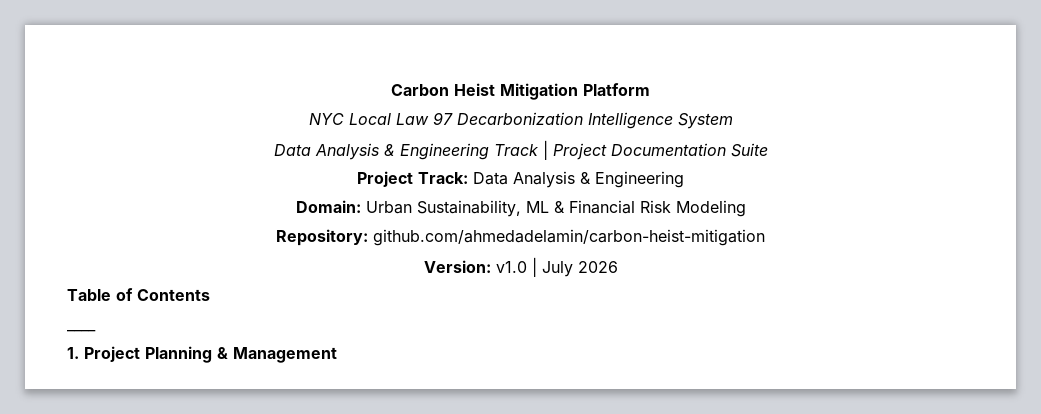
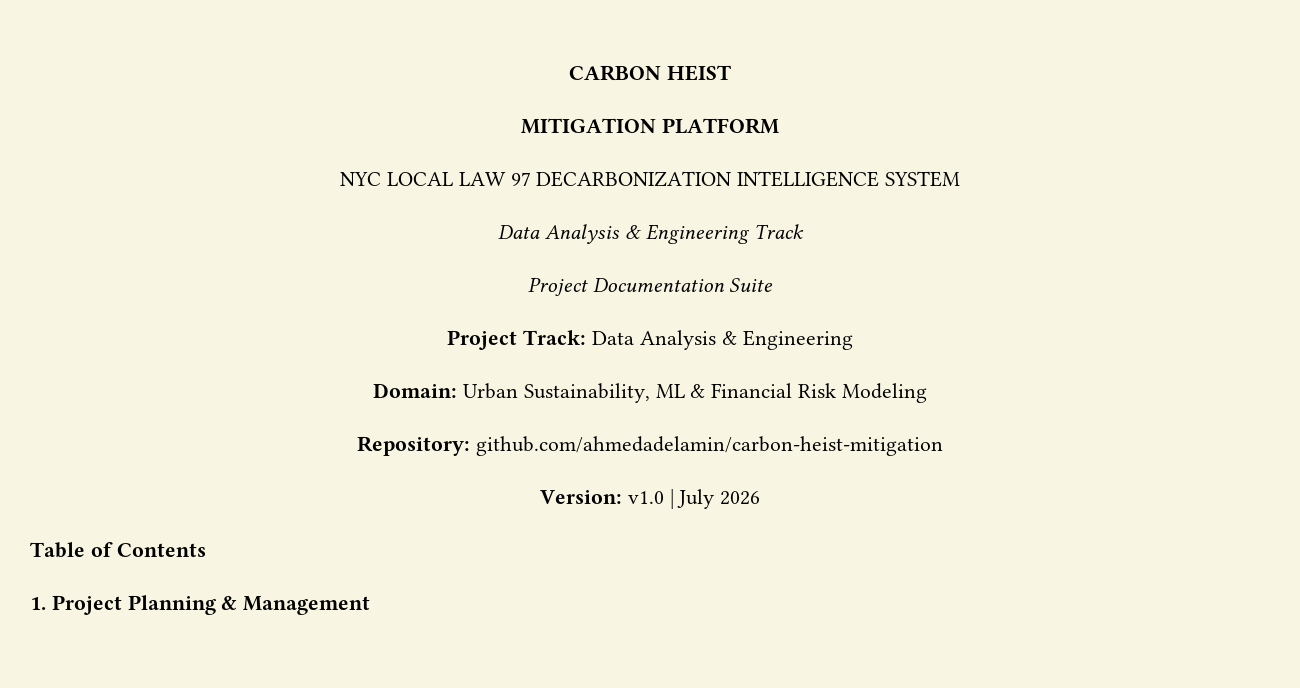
[391,83,650,100] [308,112,733,129] Carbon Heist Mitigation Platform // NYC Local Law 97 Decarbonization Intelligence System -> [569,65,731,81] [521,118,779,134] [340,171,960,187] CARBON HEIST // MITIGATION PLATFORM // NYC LOCAL LAW 97 DECARBONIZATION INTELLIGENCE SYSTEM
[542,140,548,160] | -> (804, 231) //
[67,330,96,332] // ____ -> (206, 550) none

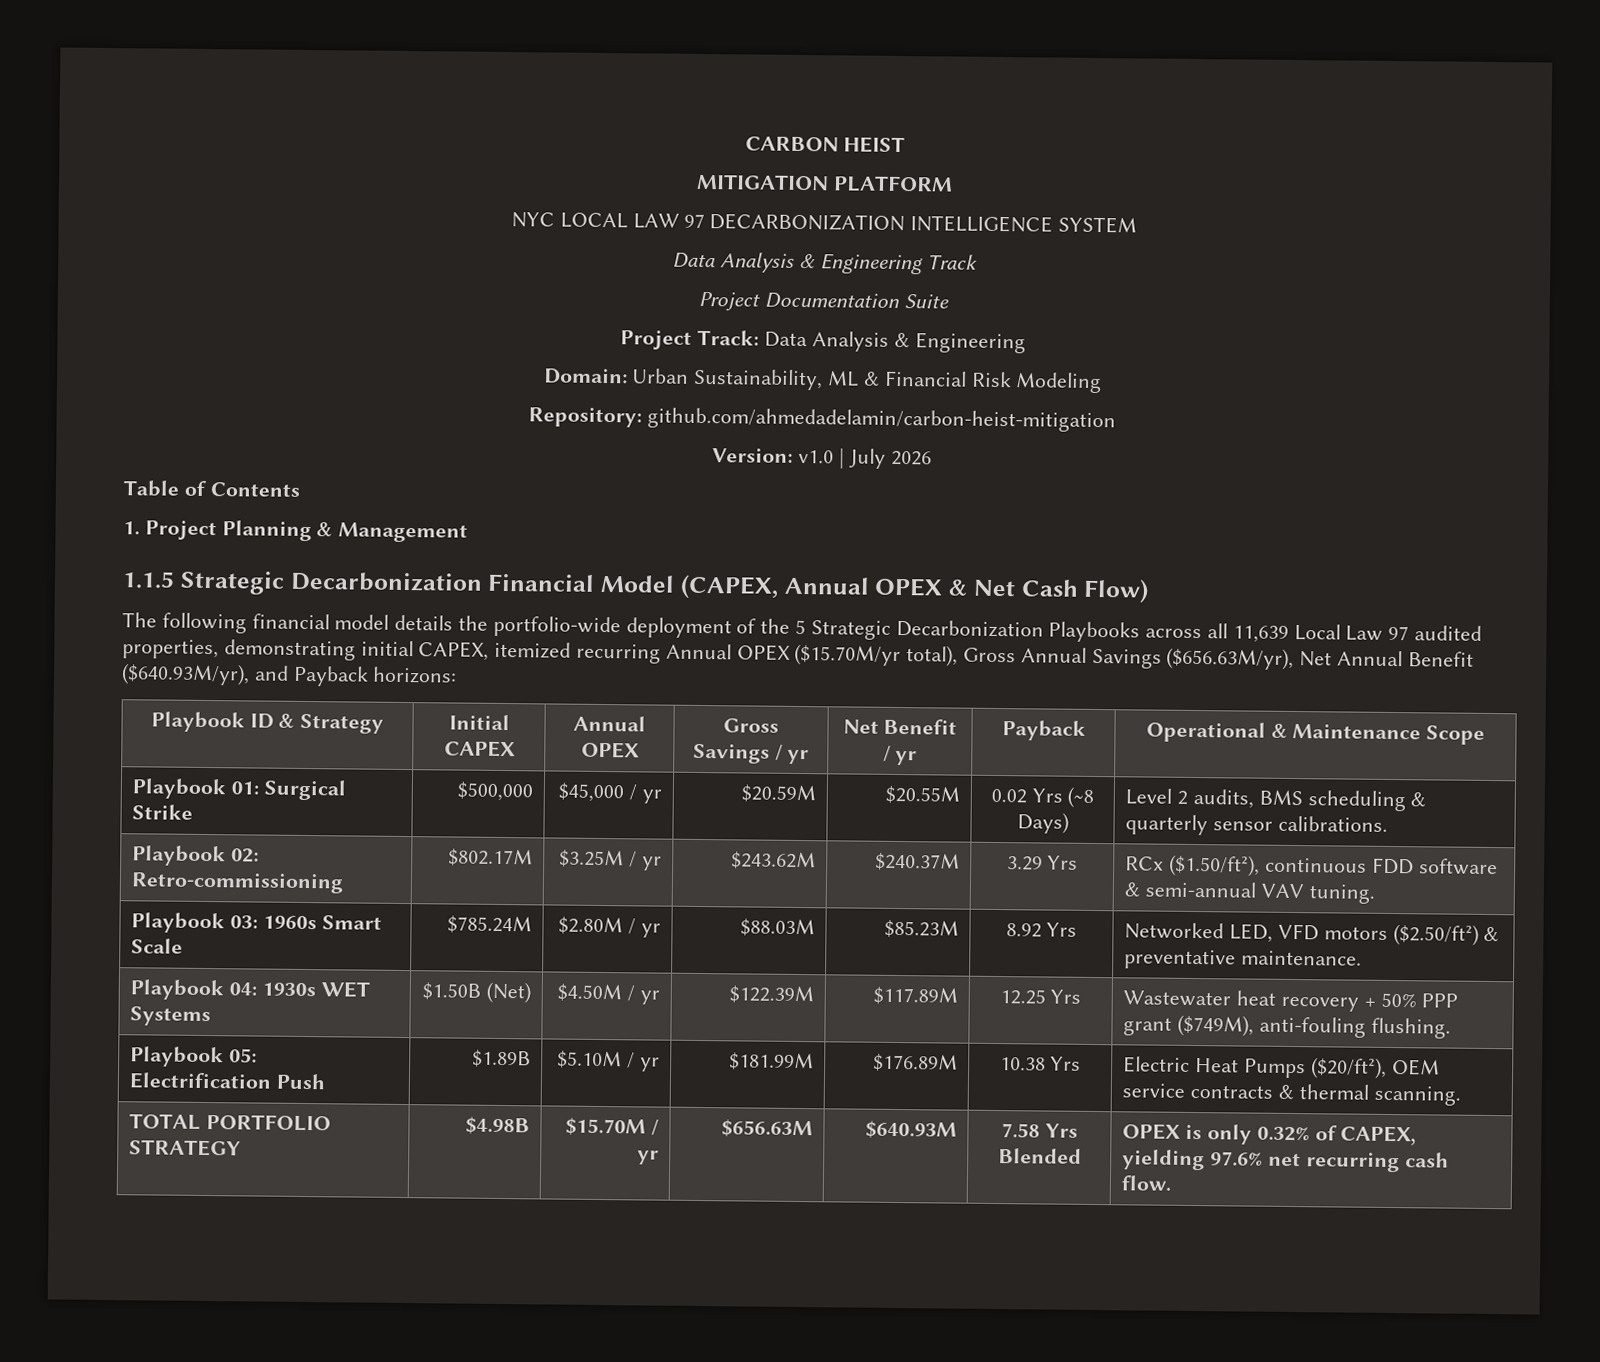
(371, 605) none -> [122,570,1150,604] [122,612,1483,643] [122,639,1474,671] [121,663,458,687] [150,711,385,734] [448,714,510,731] [443,740,516,758] [573,715,646,732] [580,741,640,759] [723,718,779,733] [692,743,810,765] [842,718,958,735] [882,745,918,766] [1001,720,1086,741] [1145,721,1486,745] [132,778,346,801] [132,804,194,820] [456,781,533,802] [558,782,662,804] [740,784,816,803] [884,785,960,804] [990,786,1095,808] [1016,812,1069,834] [1125,788,1427,812] [1125,814,1388,836] [132,845,260,867] [131,872,345,894] [447,848,533,867] [559,849,662,871] [730,851,816,870] [874,852,960,871] [1006,855,1079,871] [1125,854,1498,877] [1124,881,1375,904] [131,912,382,934] [131,938,184,954] [446,915,532,934] [558,916,661,938] [739,918,815,937] [883,919,959,938] [1005,922,1078,938] [1124,922,1500,946] [1124,949,1363,970] [130,979,370,1001] [130,1006,212,1027] [421,981,531,1004] [557,983,660,1005] [728,985,814,1004] [872,986,958,1005] [999,989,1082,1005] [1123,990,1459,1012] [1123,1014,1451,1039] [130,1046,258,1068] [129,1072,326,1090] [471,1049,531,1068] [557,1050,660,1072] [728,1052,814,1071] [872,1053,958,1072] [999,1056,1082,1071] [1123,1056,1440,1079] [1122,1083,1461,1106] [129,1113,332,1132] [129,1139,242,1157] [464,1116,530,1135] [564,1117,659,1136] [636,1150,659,1165] [720,1119,813,1138] [864,1120,957,1139] [1001,1123,1078,1139] [997,1148,1082,1164] [1122,1123,1417,1146] [1122,1149,1449,1173] [1121,1175,1173,1192] // 1.1.5 Strategic Decarbonization Financial Model (CAPEX, Annual OPEX & Net Cash Flow) // The following financial model details the portfolio-wide deployment of the 5 Strategic Decarbonization Playbooks across all 11,639 Local Law 97 audited properties, demonstrating initial CAPEX, itemized recurring Annual OPEX ($15.70M/yr total), Gross Annual Savings ($656.63M/yr), Net Annual Benefit ($640.93M/yr), and Payback horizons: // Playbook ID & Strategy | Initial CAPEX | Annual OPEX | Gross Savings / yr | Net Benefit / yr | Payback | Operational & Maintenance Scope // Playbook 01: Surgical Strike | $500,000 | $45,000 / yr | $20.59M | $20.55M | 0.02 Yrs (~8 Days) | Level 2 audits, BMS scheduling & quarterly sensor calibrations. // Playbook 02: Retro-commissioning | $802.17M | $3.25M / yr | $243.62M | $240.37M | 3.29 Yrs | RCx ($1.50/ft²), continuous FDD software & semi-annual VAV tuning. // Playbook 03: 1960s Smart Scale | $785.24M | $2.80M / yr | $88.03M | $85.23M | 8.92 Yrs | Networked LED, VFD motors ($2.50/ft²) & preventative maintenance. // Playbook 04: 1930s WET Systems | $1.50B (Net) | $4.50M / yr | $122.39M | $117.89M | 12.25 Yrs | Wastewater heat recovery + 50% PPP grant ($749M), anti-fouling flushing. // Playbook 05: Electrification Push | $1.89B | $5.10M / yr | $181.99M | $176.89M | 10.38 Yrs | Electric Heat Pumps ($20/ft²), OEM service contracts & thermal scanning. // TOTAL PORTFOLIO STRATEGY | $4.98B | $15.70M / yr | $656.63M | $640.93M | 7.58 Yrs Blended | OPEX is only 0.32% of CAPEX, yielding 97.6% net recurring cash flow.

